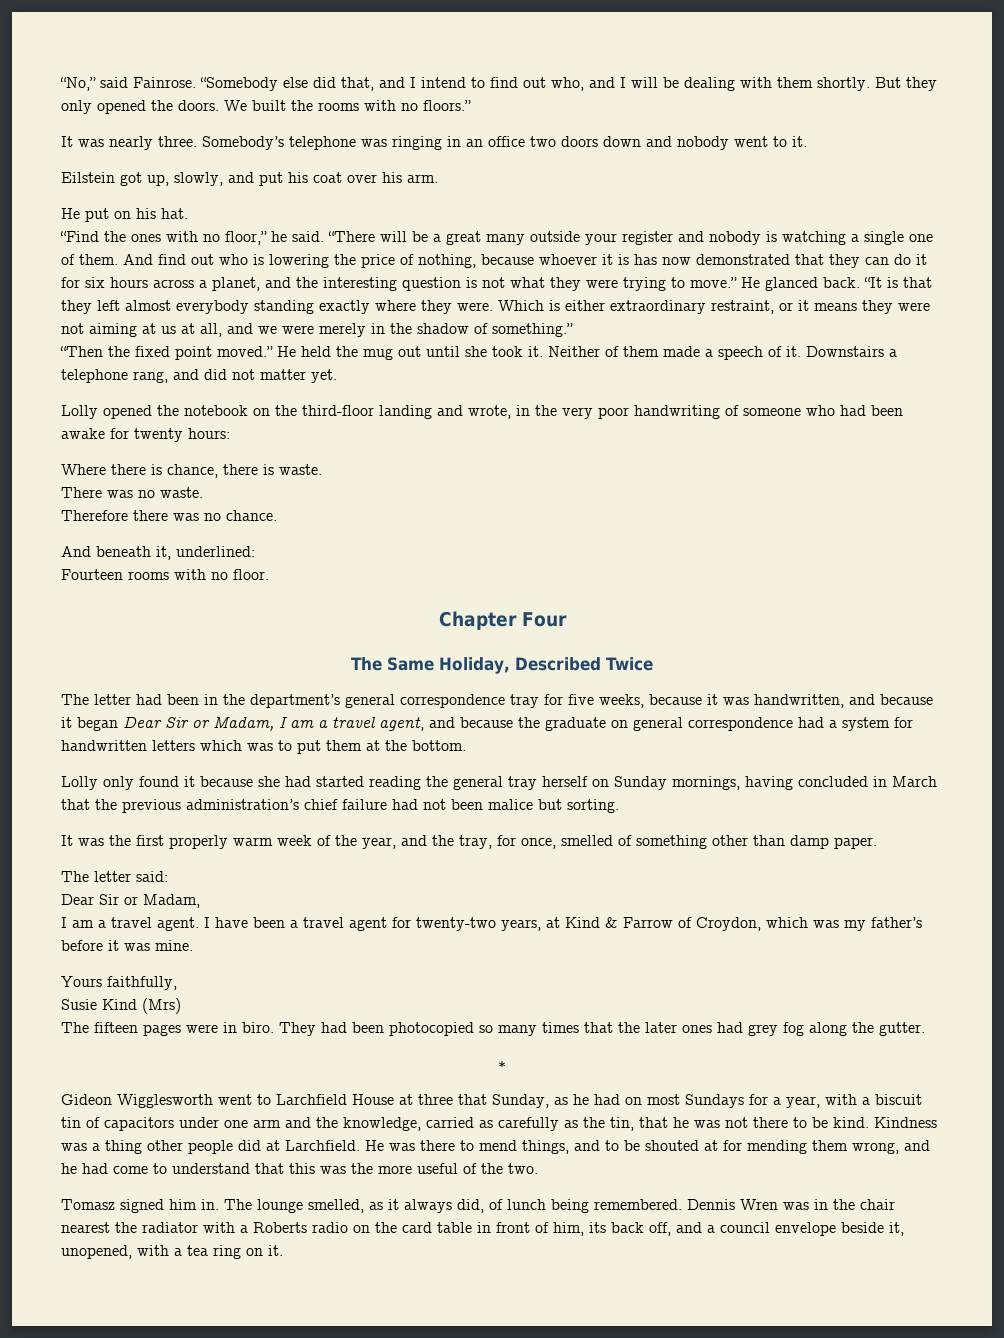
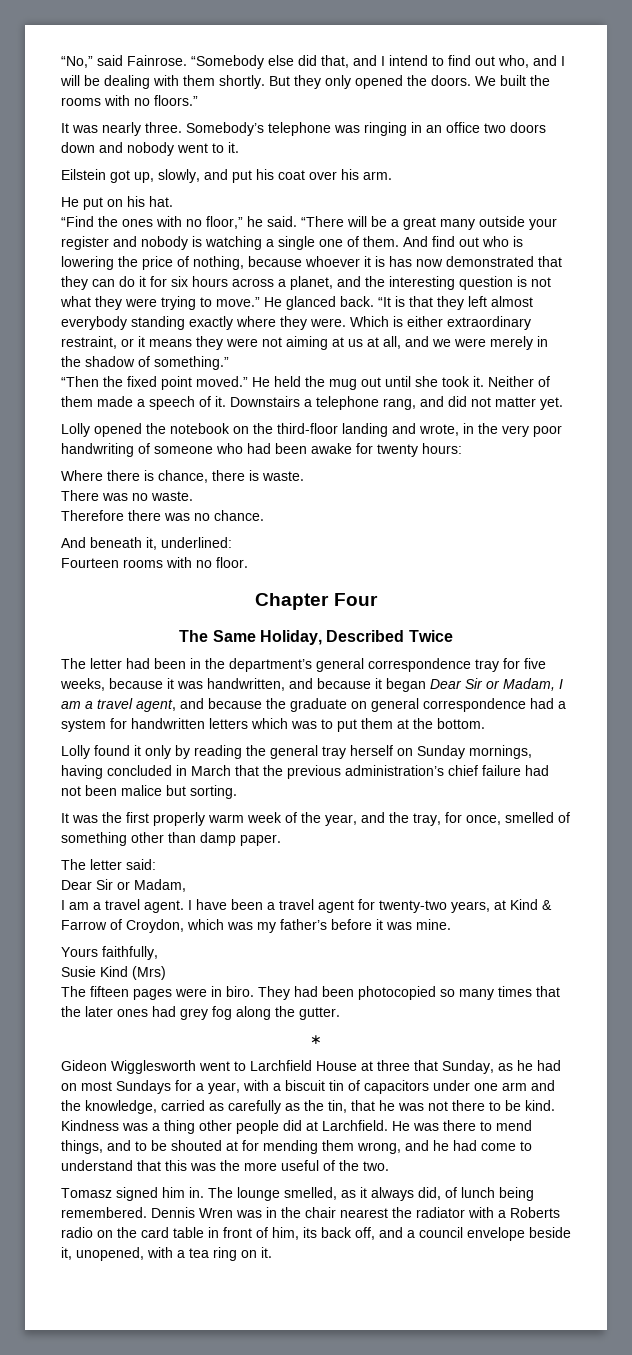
[103,776,134,790] only -> (90, 752) none
[200,776,364,787] because she had started -> [145,745,190,759] only by

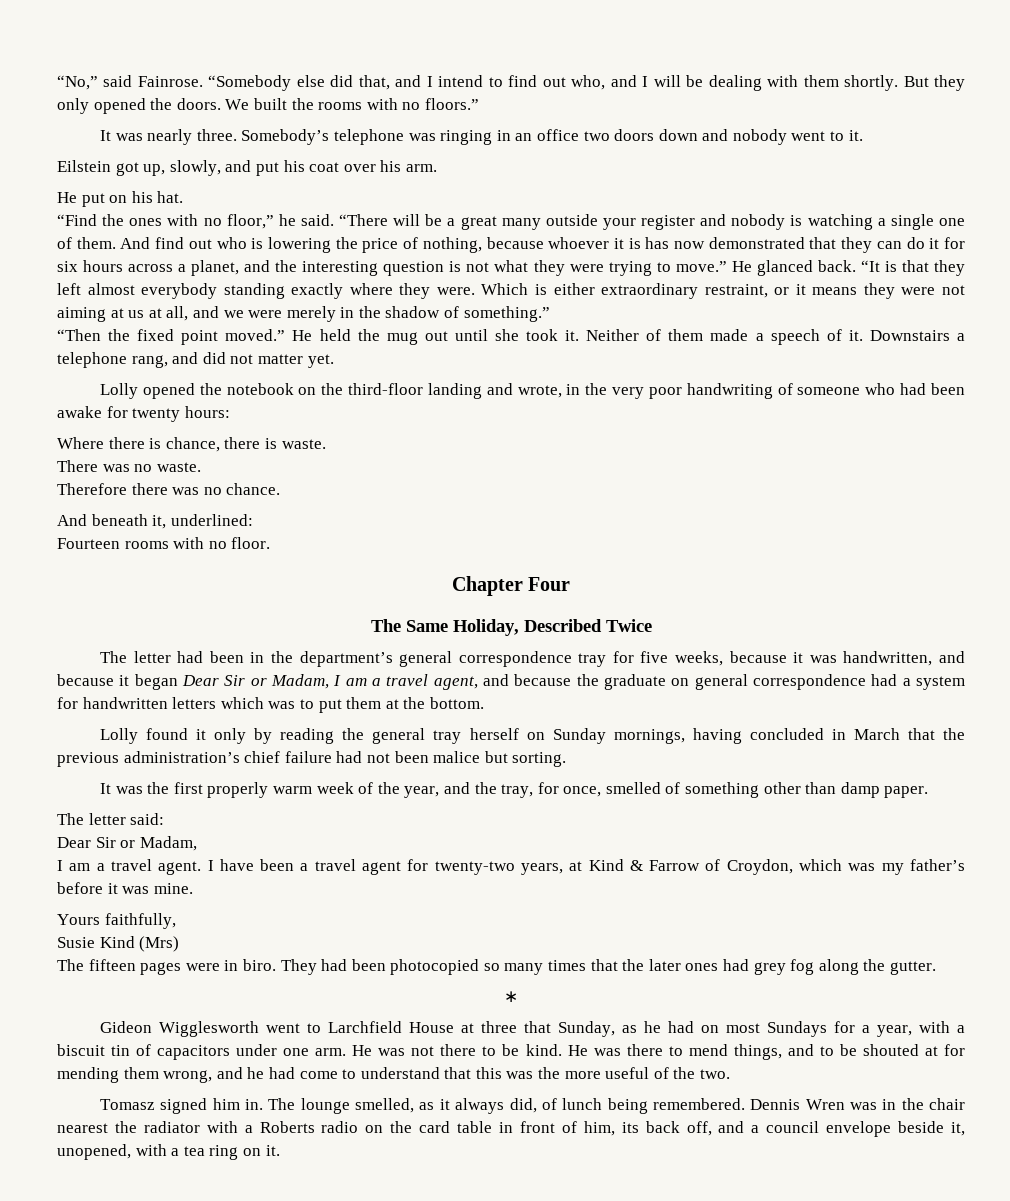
[502,1080,555,1091] [61,1100,395,1114] arm and the knowledge, carried as carefully as the tin, that he -> [315,1045,373,1056] arm. He
[61,1120,388,1134] Kindness was a thing other people did at Larchfield. -> (562, 1050) none

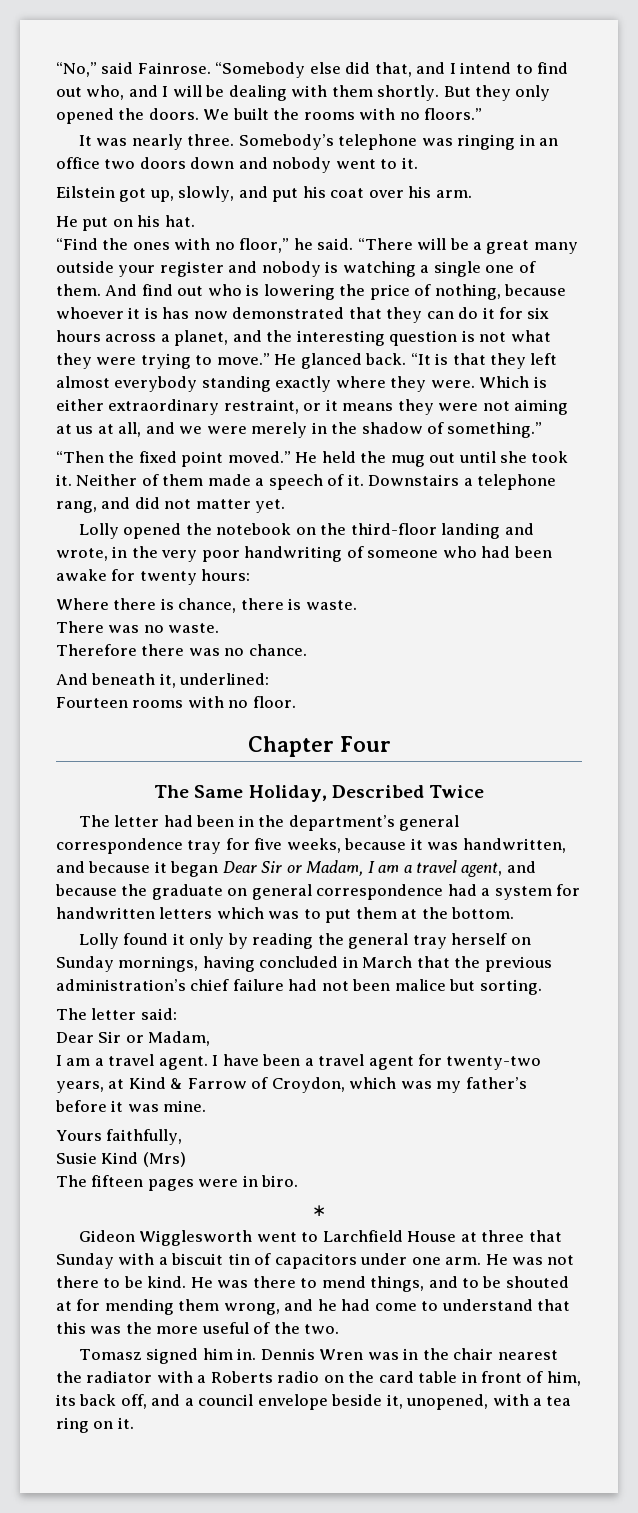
[100,782,929,798] // It was the first properly warm week of the year, and the tray, for once, smelled of something other than damp paper. -> (542, 987) none
[280,959,936,975] They had been photocopied so many times that the later ones had grey fog along the gutter. -> (299, 1181) none
[558,1021,913,1037] Sunday, as he had on most Sundays for a year, -> [56,1253,114,1269] Sunday
[268,1098,745,1114] The lounge smelled, as it always did, of lunch being remembered. -> (257, 1354) none

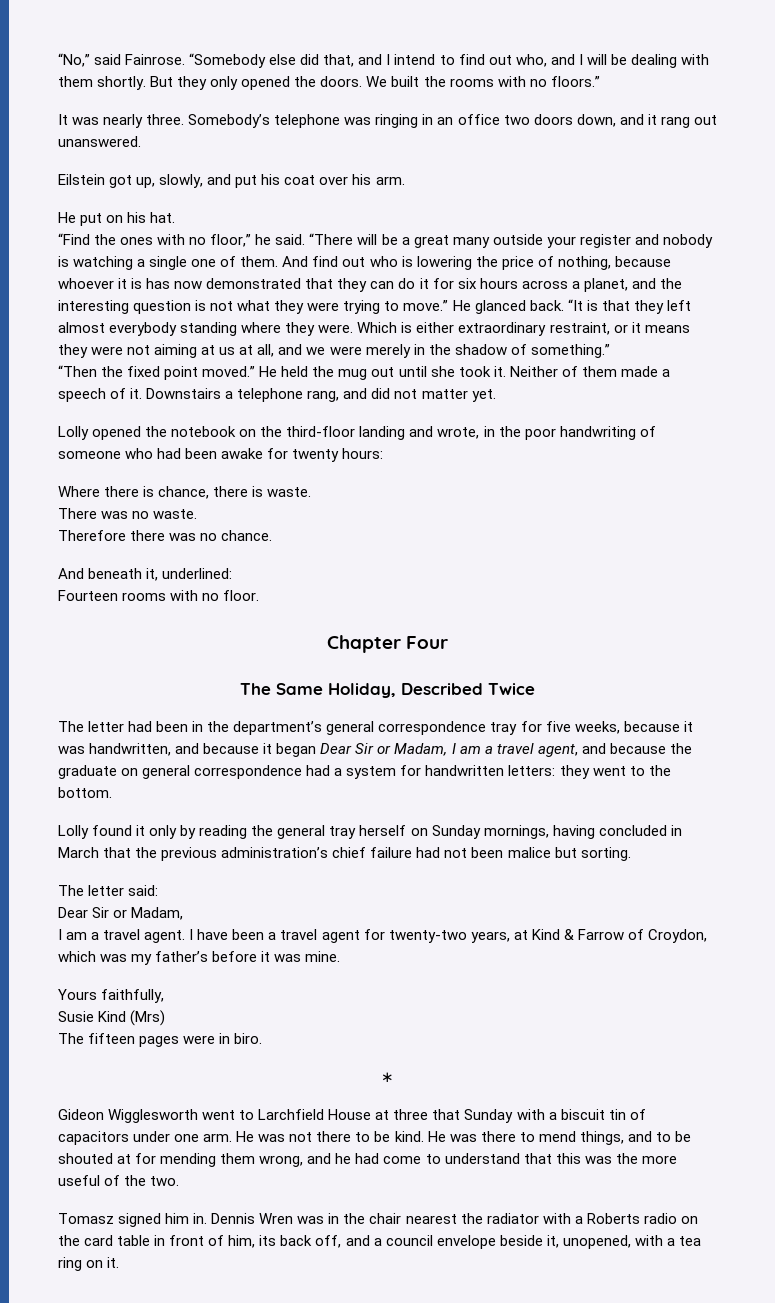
[190,157,418,173] down and nobody went to it. -> [576,114,717,128] [58,136,141,147] down, and it rang out unanswered.
[275,376,332,392] exactly -> (238, 329) none
[161,550,198,562] very -> (521, 431) none
[159,907,418,923] letters which was to put them at -> [508,765,645,779] letters: they went to

